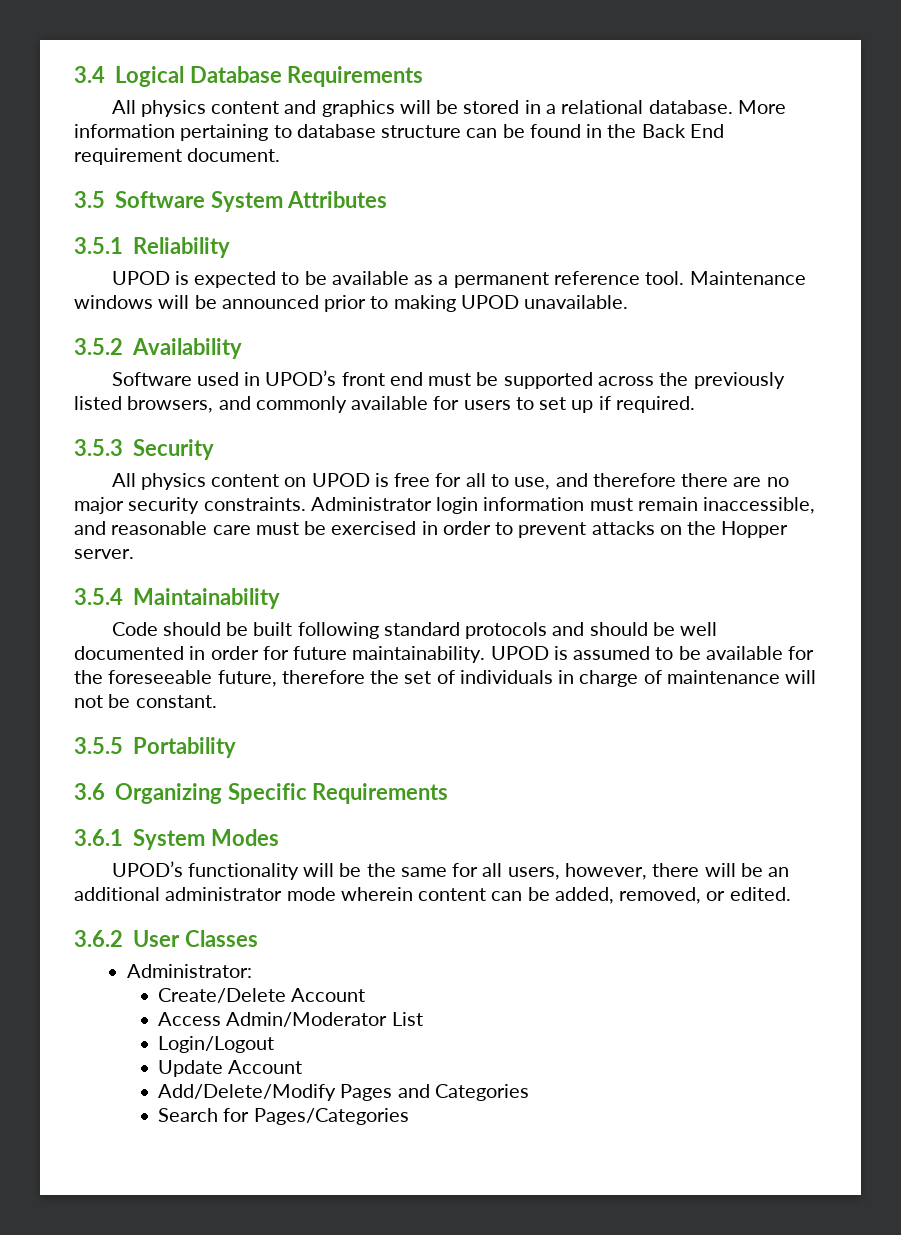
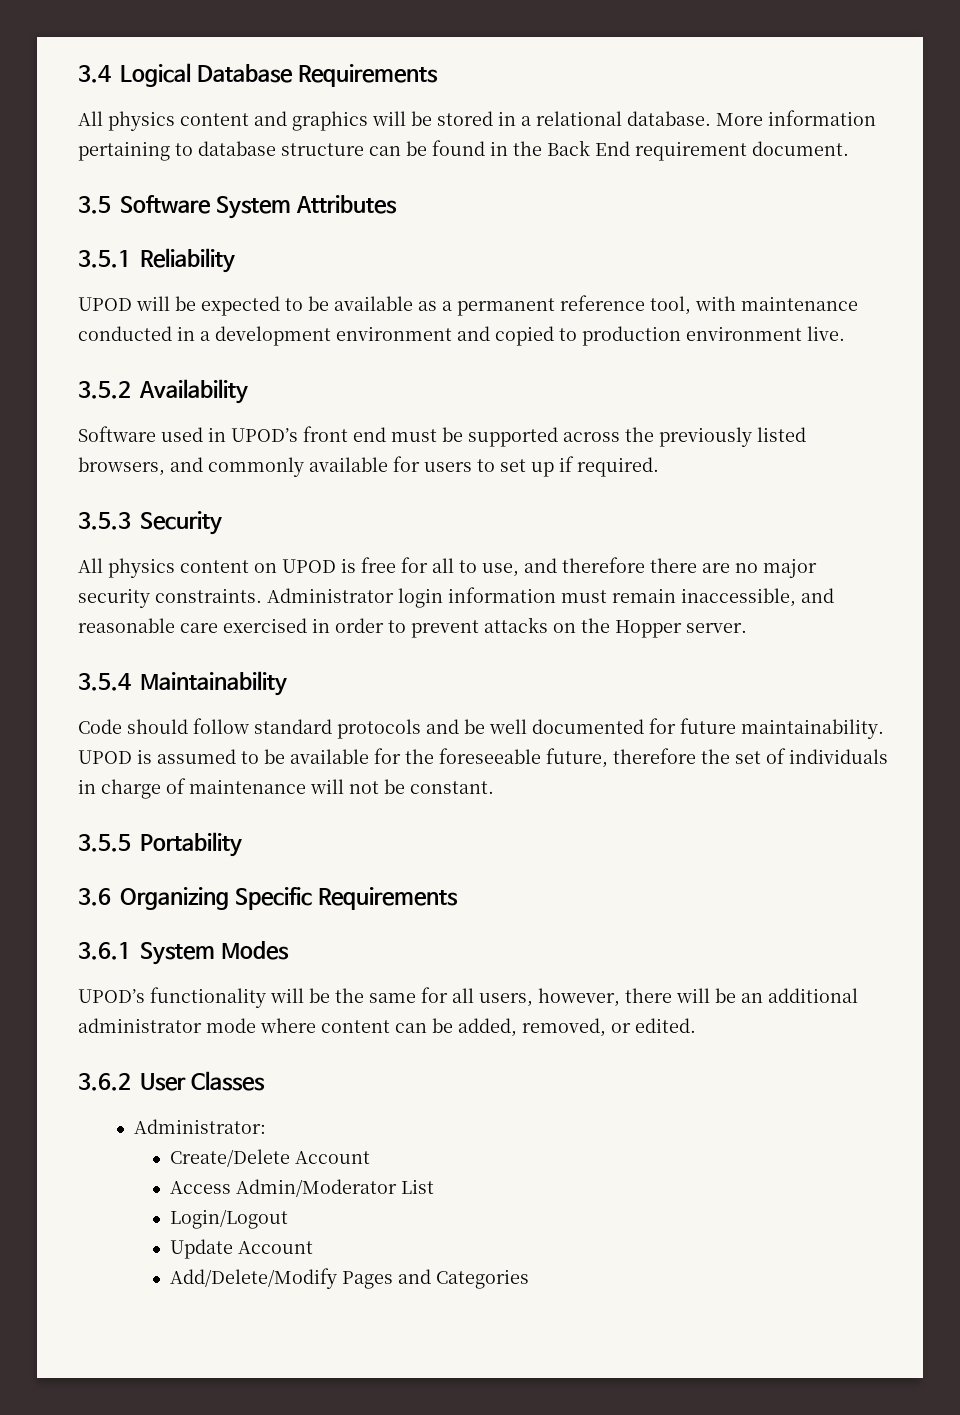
[174,271,189,285] is -> [136,296,196,311] will be
[645,271,806,285] [74,295,629,312] tool. Maintenance windows will be announced prior to making UPOD unavailable. -> [650,296,858,315] [78,326,845,346] tool, with maintenance conducted in a development environment and copied to production environment live.
[255,521,327,535] must be -> (218, 628) none
[226,622,379,639] be built following -> [193,718,249,734] follow
[589,622,648,636] should -> (459, 726) none
[189,646,259,660] in order -> (644, 726) none
[340,887,413,901] wherein -> [260,1018,316,1033] where
[158,1108,409,1125] // Search for Pages/Categories -> (529, 1279) none

